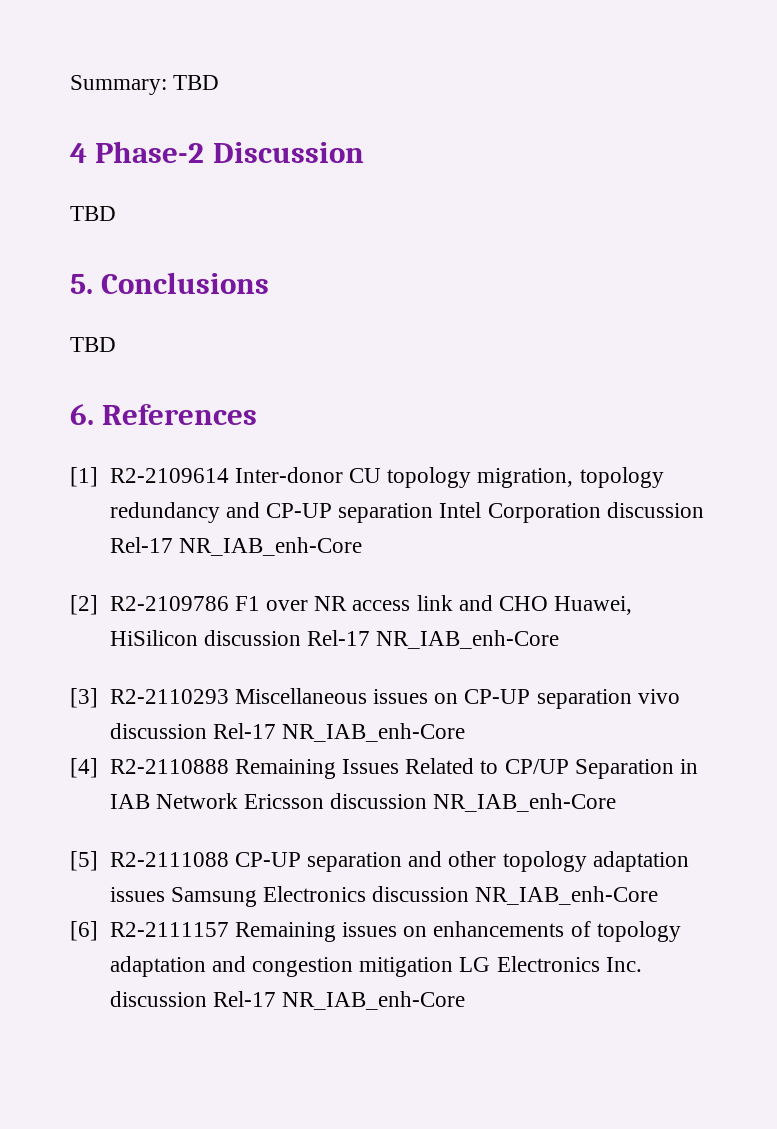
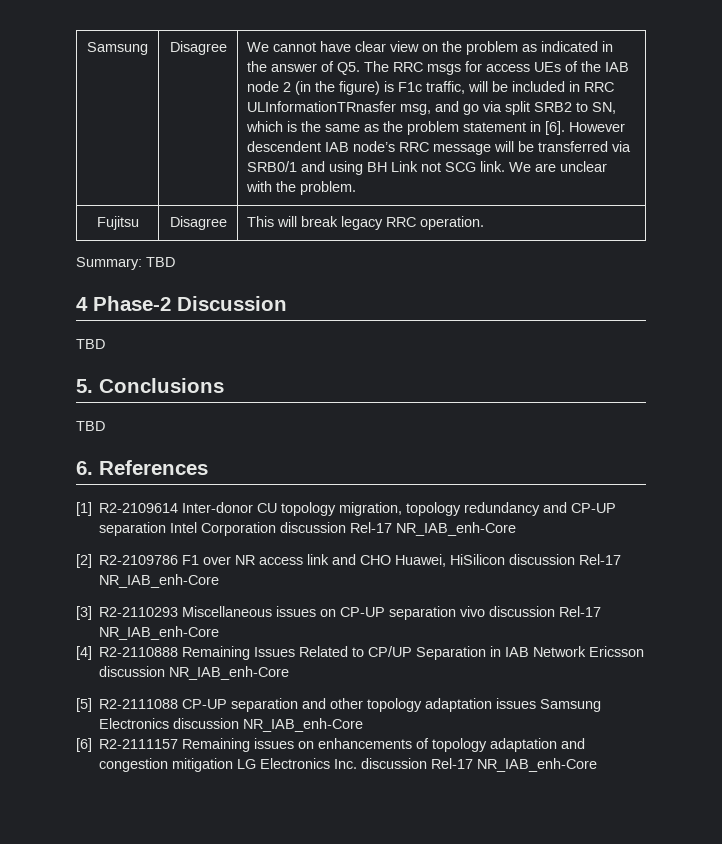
(70, 85) none -> [87,42,148,55] [169,41,227,55] [247,41,614,55] [247,61,630,75] [247,81,615,95] [247,101,617,115] [246,121,626,135] [247,141,632,155] [247,161,608,175] [246,181,357,195] [96,216,139,230] [169,216,227,230] [247,216,485,230] Samsung | Disagree | We cannot have clear view on the problem as indicated in the answer of Q5. The RRC msgs for access UEs of the IAB node 2 (in the figure) is F1c traffic, will be included in RRC ULInformationTRnasfer msg, and go via split SRB2 to SN, which is the same as the problem statement in [6]. However descendent IAB node’s RRC message will be transferred via SRB0/1 and using BH Link not SCG link. We are unclear with the problem. // Fujitsu | Disagree | This will break legacy RRC operation. //

